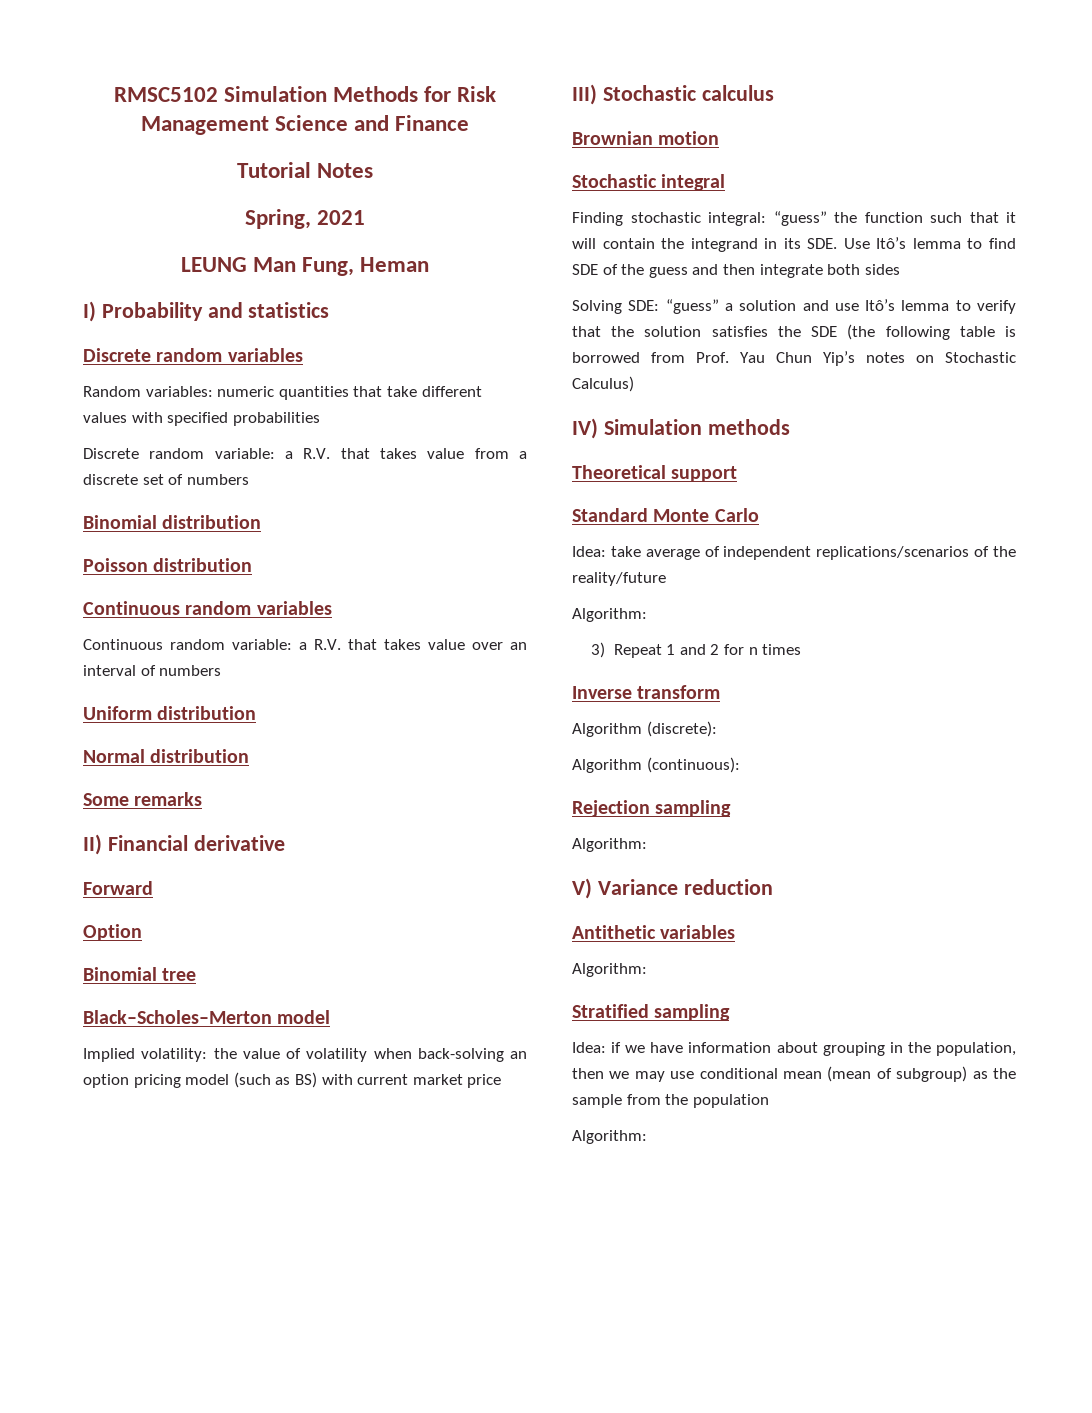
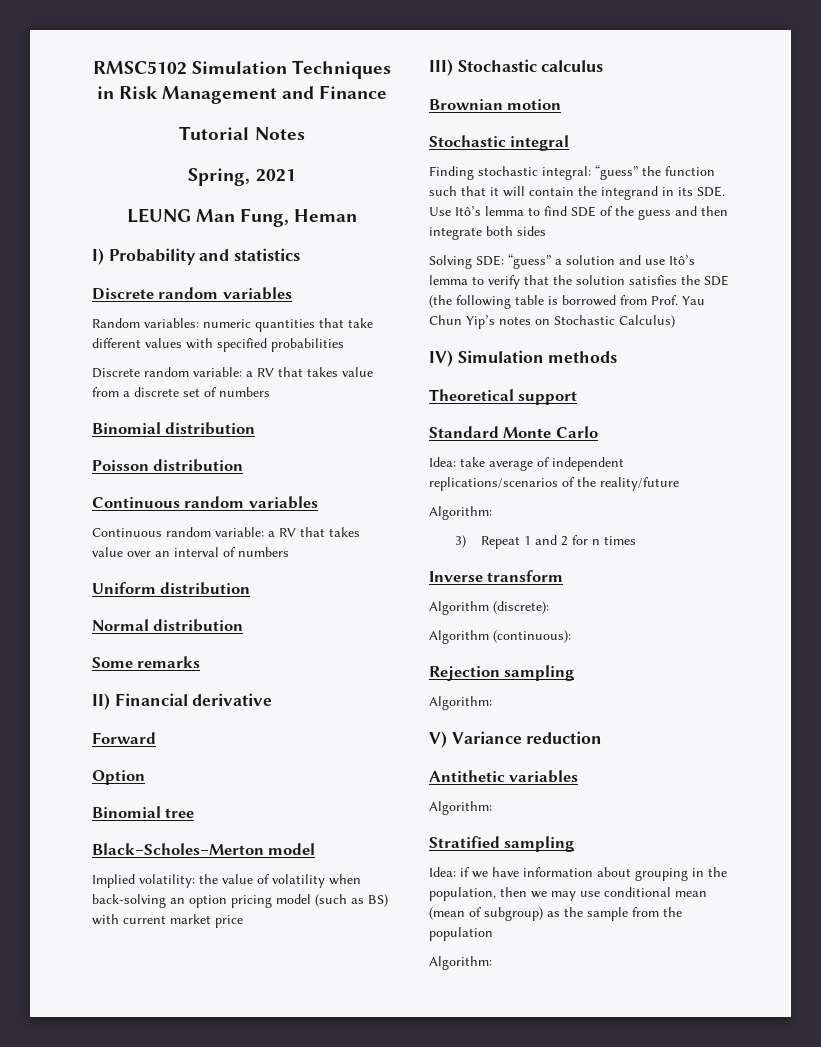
[333,86,452,102] Methods for -> [292,60,392,79] [96,86,114,99] Techniques in
[274,115,348,131] Science -> (277, 95) none
[303,448,331,459] R.V. -> [257,368,274,377] RV
[314,639,341,650] R.V. -> [279,528,296,537] RV

